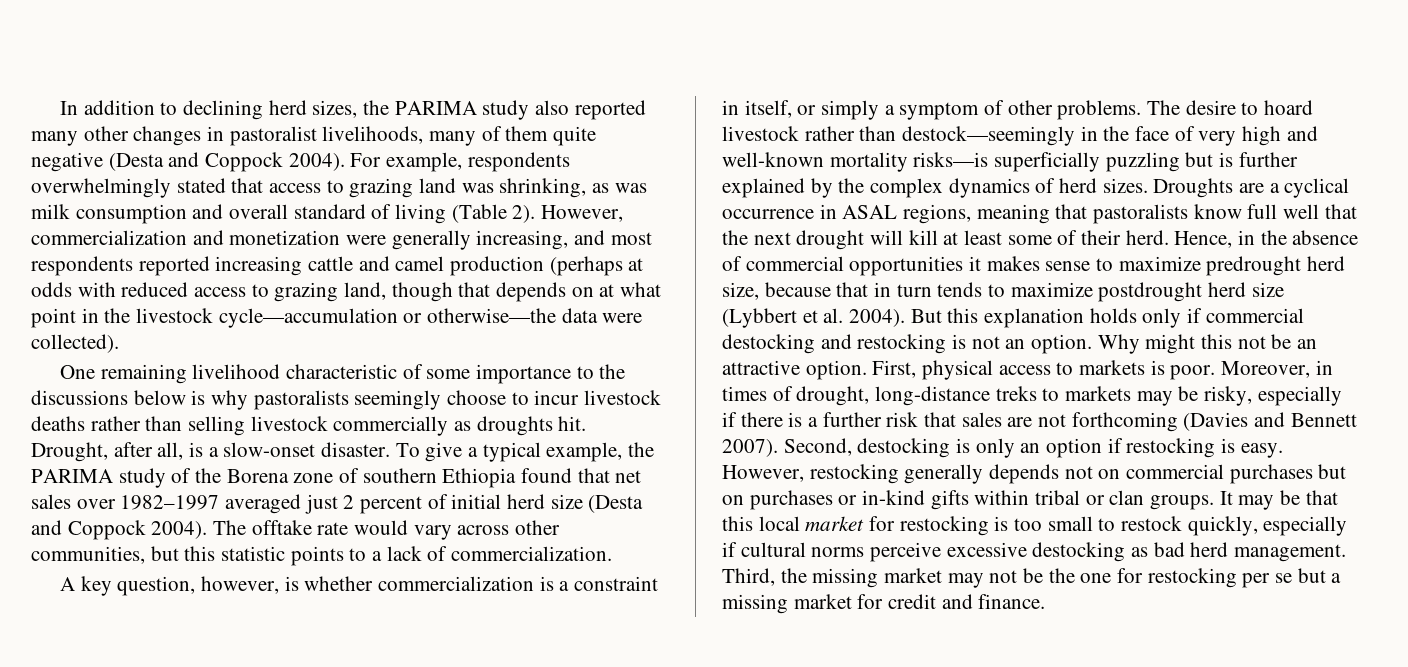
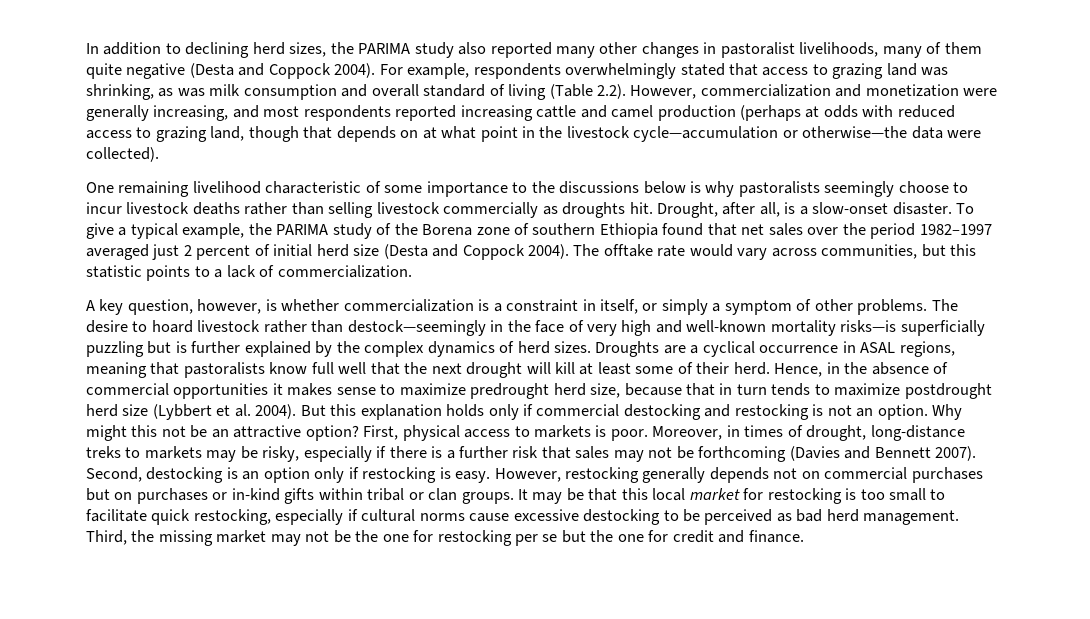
[512,205,536,223] 2). -> [597,84,627,99] 2.2).
(116, 504) none -> [842,223,916,239] the period
[515,520,561,535] other -> (817, 252) none
[805,360,867,380] option. -> [305,425,359,441] option?
[1007,414,1067,427] are not -> [613,446,694,462] may not be
[975,438,1015,458] only -> (238, 473) none
(1103, 448) none -> [314,467,345,483] only
[1121,516,1258,536] restock quickly, -> [86,509,271,525] facilitate quick restocking,
[870,542,942,562] perceive -> [469,513,510,522] cause
(1126, 552) none -> [663,509,773,525] to be perceived
[1331,573,1342,583] [722,594,852,614] a missing market -> [590,530,644,542] the one

